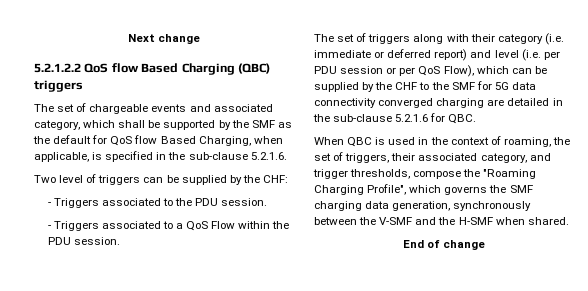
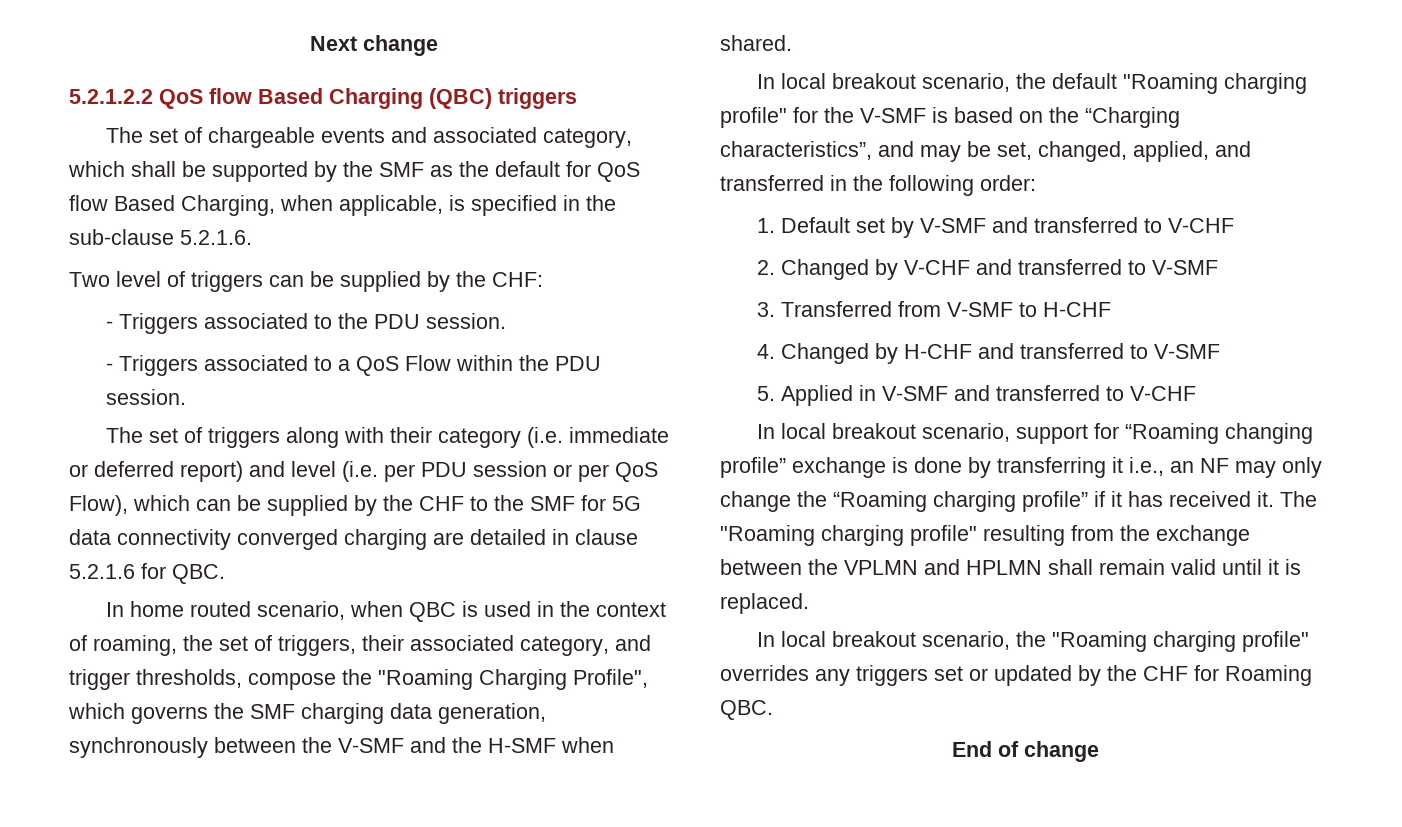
[313,114,393,122] the sub-clause -> [575,529,638,545] clause
[314,137,344,145] When -> [106,601,404,620] In home routed scenario, when
(569, 221) none -> [757,73,1308,94] [720,107,1180,128] [720,141,1251,162] [720,175,1036,196] [757,217,1235,238] [757,259,1219,280] [757,301,1112,317] [757,343,1221,364] [757,385,1197,406] [757,423,1314,444] [720,457,1322,478] [720,491,1317,512] [720,525,1250,546] [720,559,1301,575] [720,593,809,614] [757,631,1310,652] [720,665,1312,686] [720,700,773,720] // In local breakout scenario, the default "Roaming charging profile" for the V-SMF is based on the “Charging characteristics”, and may be set, changed, applied, and transferred in the following order: // 1. Default set by V-SMF and transferred to V-CHF // 2. Changed by V-CHF and transferred to V-SMF // 3. Transferred from V-SMF to H-CHF // 4. Changed by H-CHF and transferred to V-SMF // 5. Applied in V-SMF and transferred to V-CHF // In local breakout scenario, support for “Roaming changing profile” exchange is done by transferring it i.e., an NF may only change the “Roaming charging profile” if it has received it. The "Roaming charging profile" resulting from the exchange between the VPLMN and HPLMN shall remain valid until it is replaced. // In local breakout scenario, the "Roaming charging profile" overrides any triggers set or updated by the CHF for Roaming QBC.

